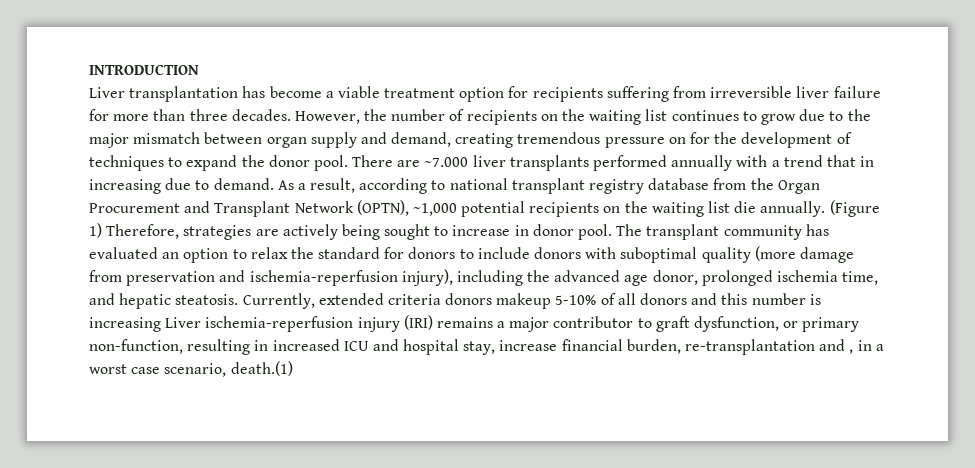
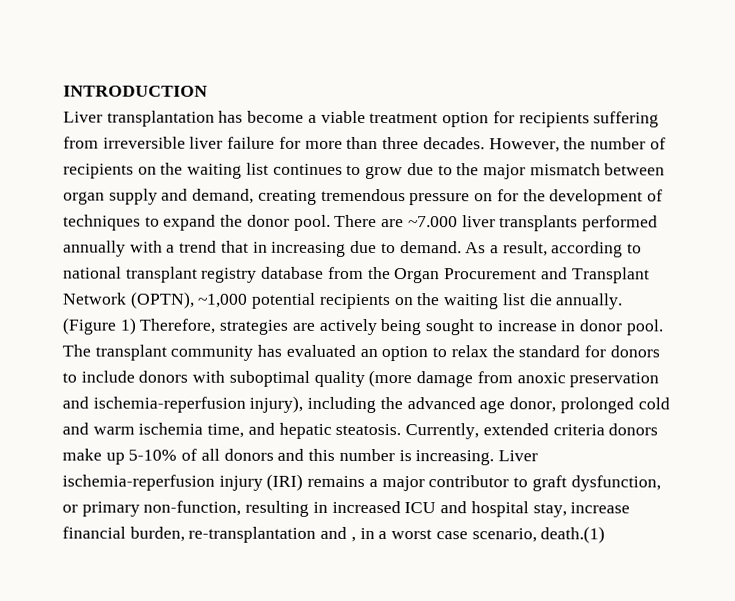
(122, 276) none -> [516,372,566,384] anoxic
(773, 278) none -> [637,397,670,410] [62,422,135,435] cold and warm
[496,293,552,309] makeup -> [62,448,125,465] make up
[89,317,161,332] increasing -> [415,450,495,466] increasing.

